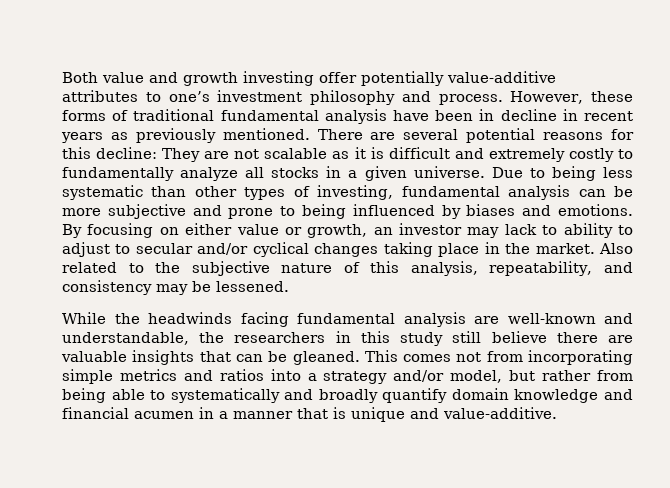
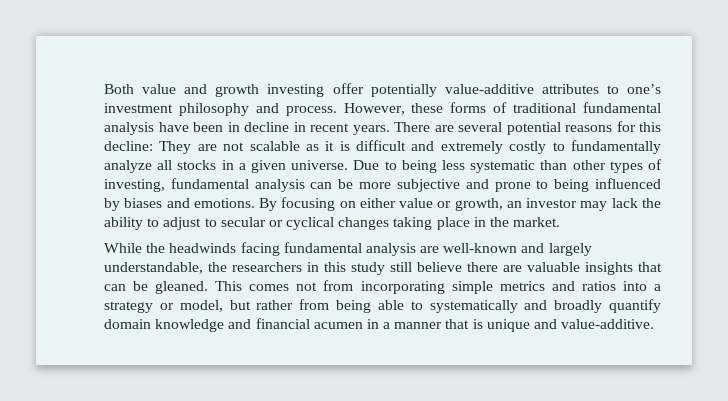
[61,128,310,143] years as previously mentioned. -> [352,125,390,135] years.
[542,225,558,235] to -> [641,198,661,208] the
[197,243,249,255] and/or -> [268,220,283,227] or
[599,243,633,254] [62,261,633,276] [62,280,289,295] Also related to the subjective nature of this analysis, repeatability, and consistency may be lessened. -> (561, 222) none
(633, 318) none -> [548,243,592,256] largely
[393,370,445,382] and/or -> [159,303,174,310] or

